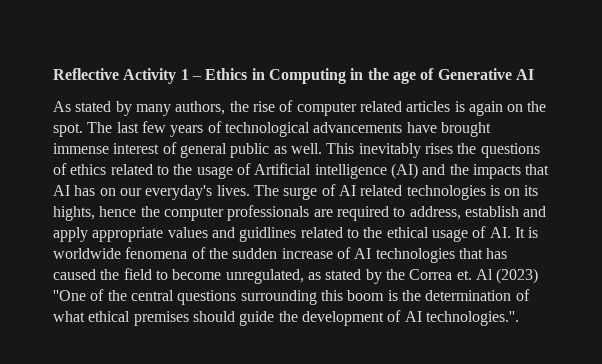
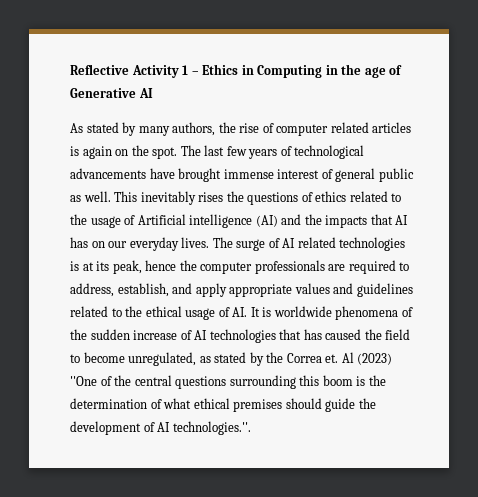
[145,185,213,200] everyday's -> [129,237,179,251] everyday
[504,185,539,196] [53,206,95,221] on its hights, -> [82,260,142,274] at its peak,
[464,206,519,217] establish -> [117,283,169,297] establish,
[239,227,297,242] guidlines -> [356,283,413,297] guidelines
[125,247,188,259] fenomena -> [335,306,399,320] phenomena

